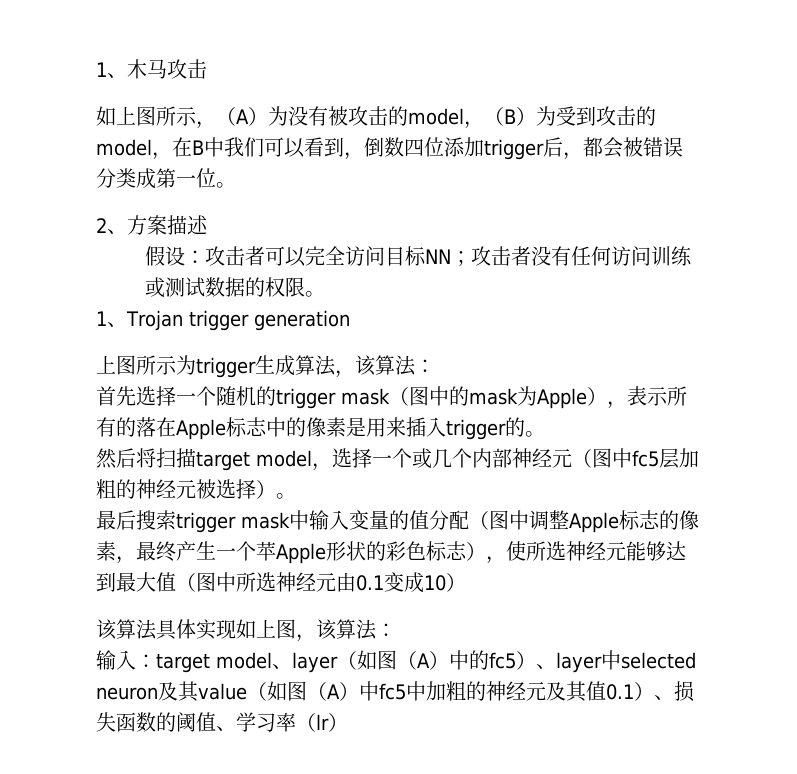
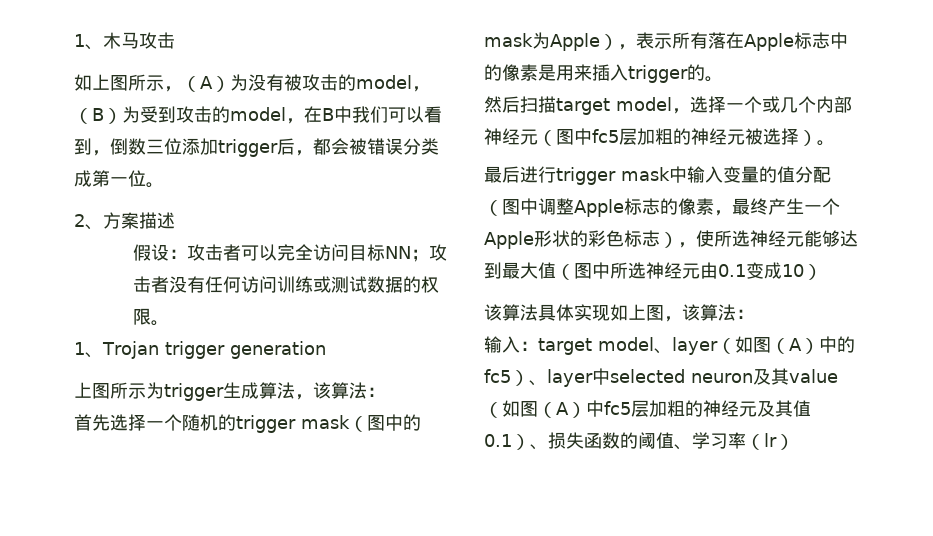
[404,139,424,156] 四 -> [146,139,164,154] 三
[116,417,136,437] 的 -> (708, 40) none
[136,448,156,468] 将 -> (520, 104) none
[136,510,176,530] 搜索 -> [520,166,556,183] 进行
[256,541,276,561] 苹 -> (840, 206) none
[406,681,426,701] 中 -> [631,400,649,417] 层

